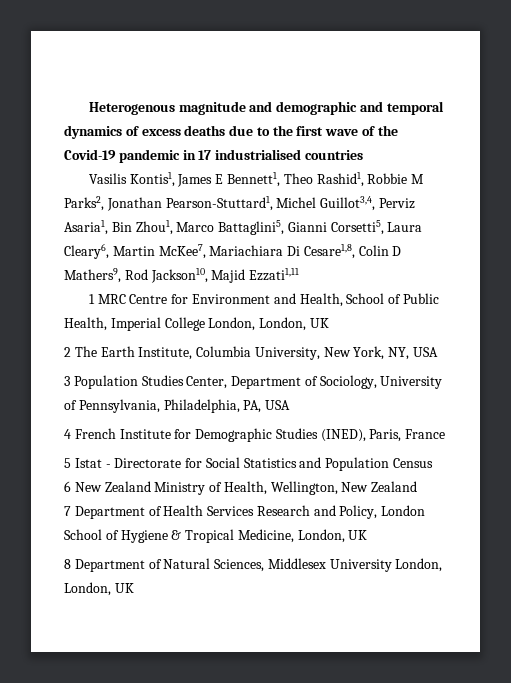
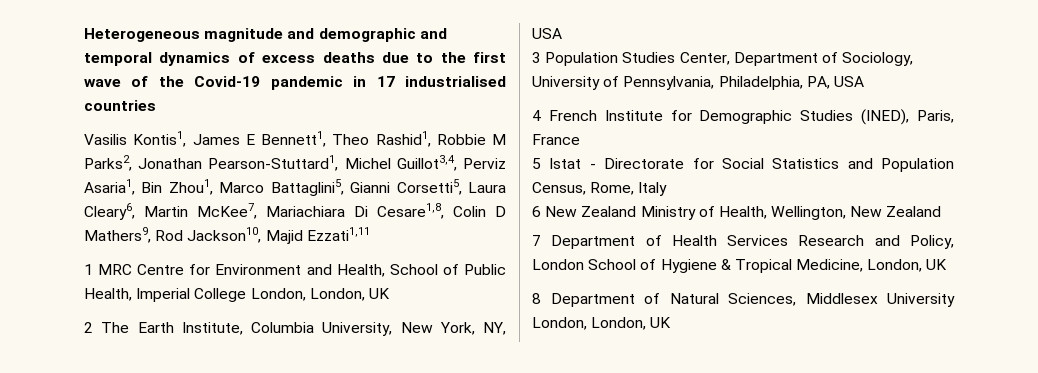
[88,102,175,115] Heterogenous -> [84,28,200,42] Heterogeneous
[393,458,434,468] Census -> [532,182,668,196] Census, Rome, Italy

